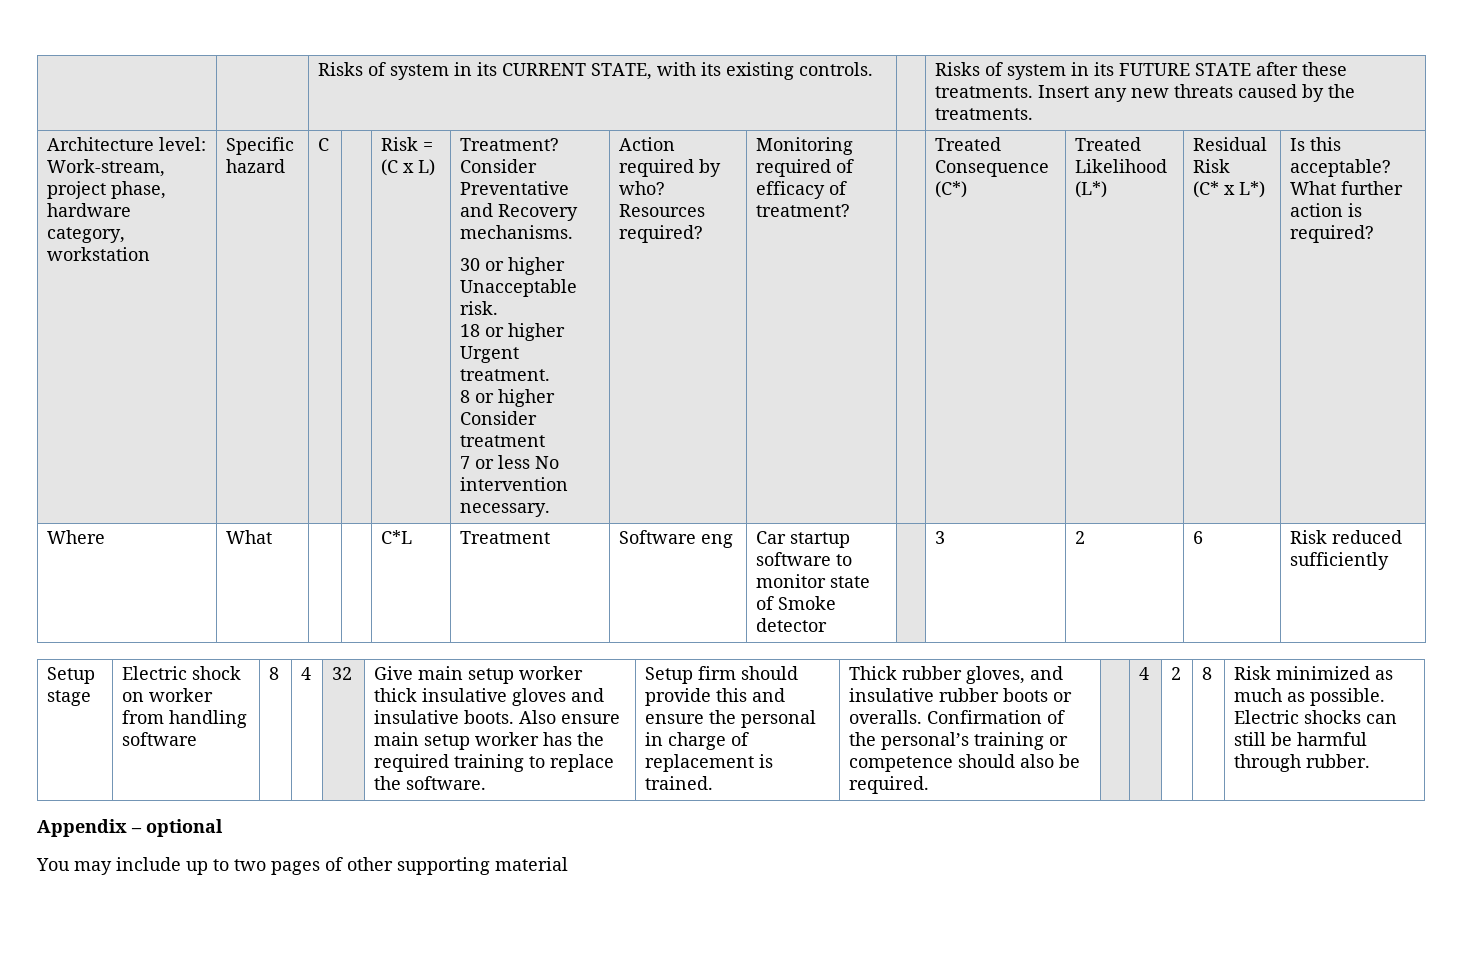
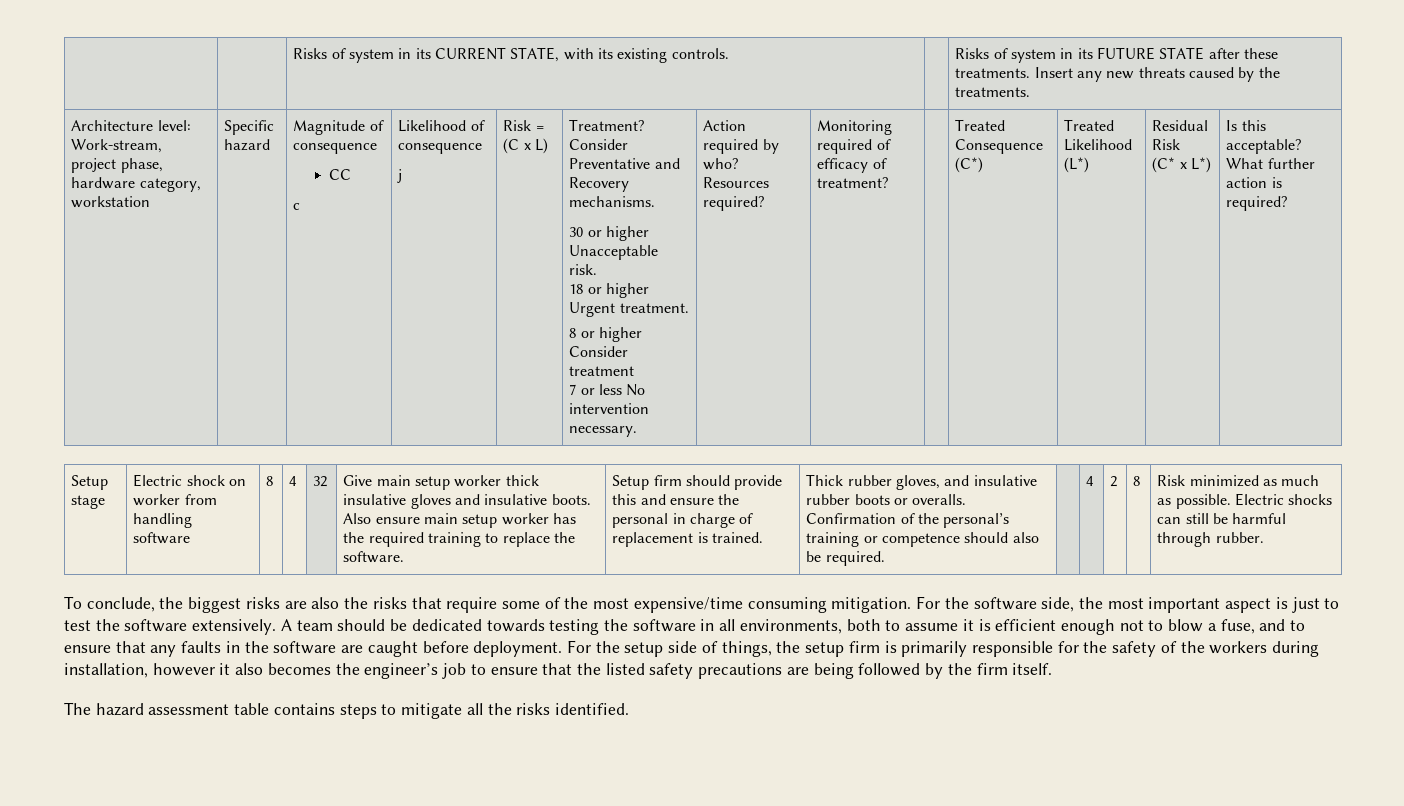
[318,138,330,151] C | -> [293,120,384,135] [293,143,378,154] [329,169,352,180] [293,203,301,210] [398,120,485,132] [398,143,483,154] [397,169,403,183] Magnitude of consequence // CC // c | Likelihood of consequence // j
[47,530,106,544] [226,530,273,544] [381,530,413,544] [460,531,551,544] [619,530,734,548] [756,531,851,548] [756,552,853,566] [756,574,871,588] [756,596,837,610] [756,618,828,632] [935,531,946,544] [1075,531,1086,544] [1193,531,1204,544] [1290,530,1403,544] [1290,552,1390,570] // Where | What | | | C*L | Treatment | Software eng | Car startup software to monitor state of Smoke detector | | 3 | 2 | 6 | Risk reduced sufficiently -> (1288, 203) none
[37,819,223,837] [36,857,568,875] Appendix – optional // You may include up to two pages of other supporting material -> [64,596,1340,613] [64,619,1306,635] [64,640,1320,657] [64,663,1053,679] [64,702,629,719] To conclude, the biggest risks are also the risks that require some of the most expensive/time consuming mitigation. For the software side, the most important aspect is just to test the software extensively. A team should be dedicated towards testing the software in all environments, both to assume it is efficient enough not to blow a fuse, and to ensure that any faults in the software are caught before deployment. For the setup side of things, the setup firm is primarily responsible for the safety of the workers during installation, however it also becomes the engineer’s job to ensure that the listed safety precautions are being followed by the firm itself. // The hazard assessment table contains steps to mitigate all the risks identified.

